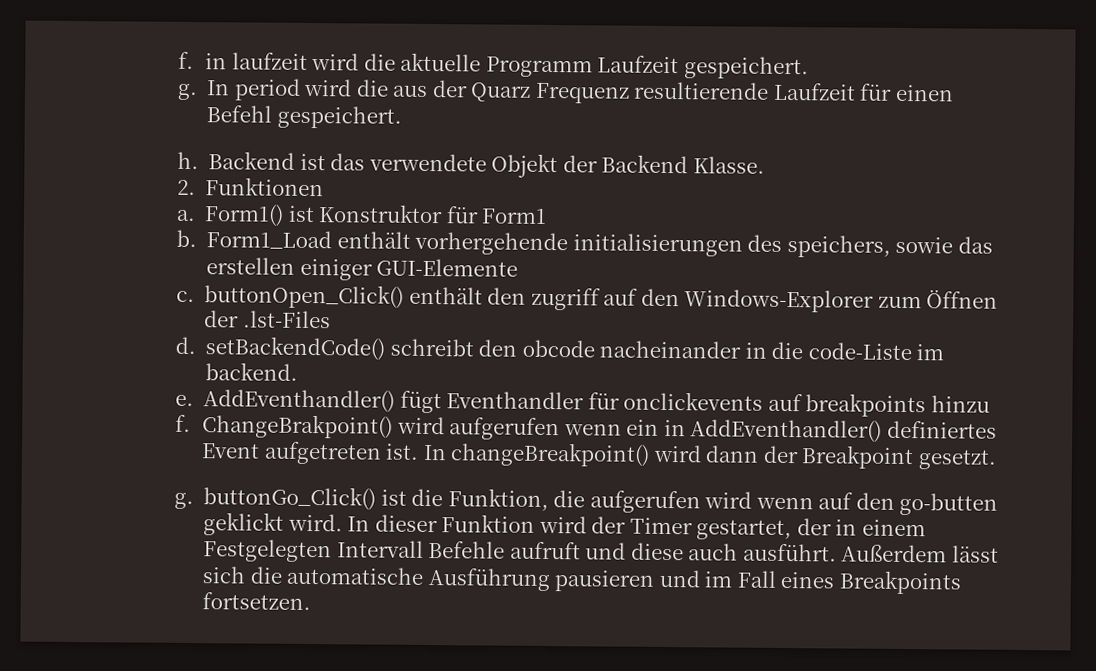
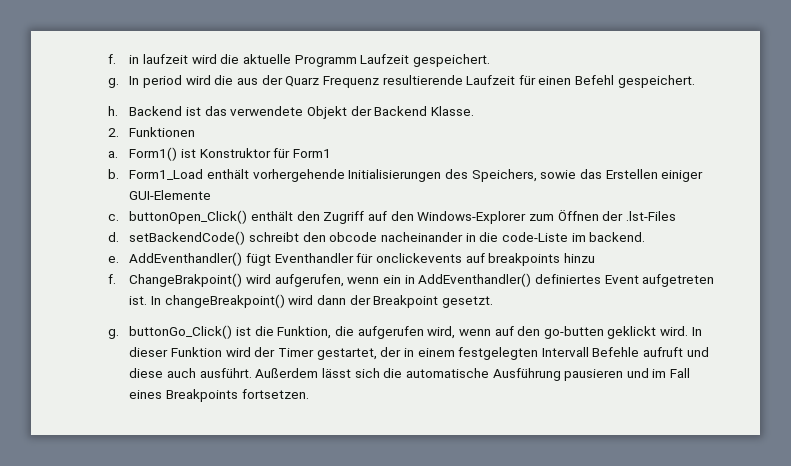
[572,233,891,258] initialisierungen des speichers, -> [348,169,537,182] Initialisierungen des Speichers,
[205,257,295,275] erstellen -> [605,169,658,179] Erstellen
[530,287,601,311] zugriff -> [323,211,365,224] Zugriff
[449,417,561,441] aufgerufen -> [274,274,344,287] aufgerufen,
[704,491,753,509] wird -> [427,326,456,339] wird,
[202,539,332,563] Festgelegten -> [458,347,539,360] festgelegten

